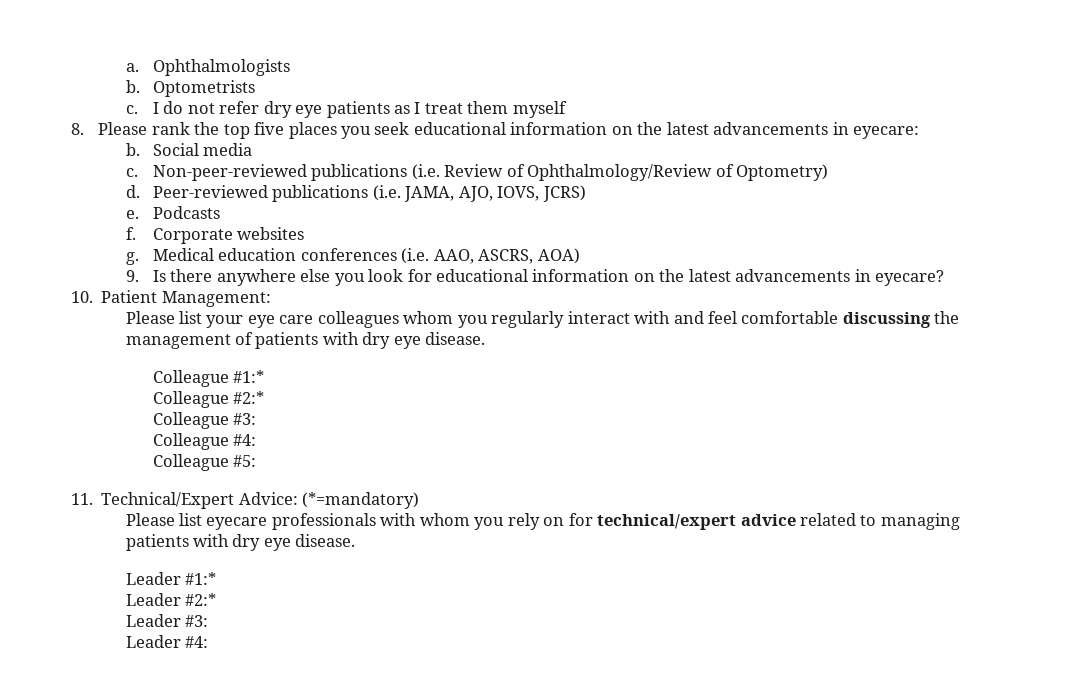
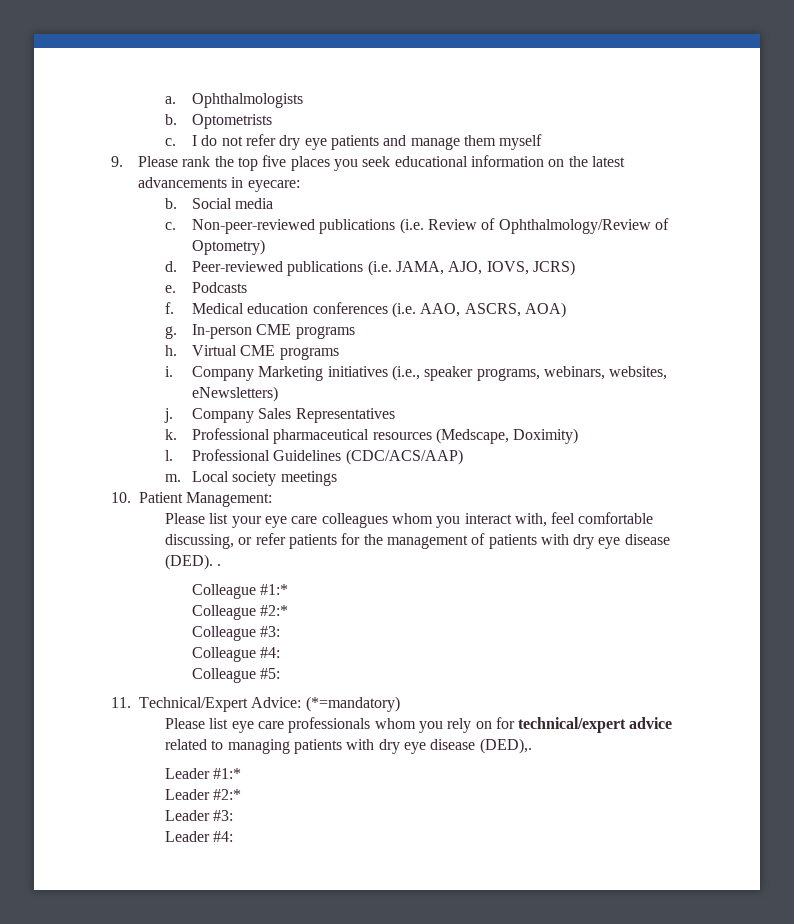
[394,102,463,114] as I treat -> [383,135,460,150] and manage
[71,123,84,135] 8. -> [111,156,123,167] 9.
[152,227,305,244] [125,252,139,265] Corporate websites // g. -> (174, 308) none
[125,269,945,286] 9. Is there anywhere else you look for educational information on the latest advancements in eyecare? -> [164,324,355,339] [164,345,339,360] [164,365,668,381] [191,386,278,402] [163,408,395,423] [164,428,579,444] [164,449,463,465] [164,471,337,486] g. In-person CME programs // h. Virtual CME programs // i. Company Marketing initiatives (i.e., speaker programs, webinars, websites, eNewsletters) // j. Company Sales Representatives // k. Professional pharmaceutical resources (Medscape, Doximity) // l. Professional Guidelines (CDC/ACS/AAP) // m. Local society meetings
[491,311,931,328] regularly interact with and feel comfortable discussing -> [464,512,654,527] [164,533,361,549] interact with, feel comfortable discussing, or refer patients for
[425,332,486,345] disease. -> [624,534,670,545] [164,554,222,570] disease (DED). .
[206,513,417,530] eyecare professionals with -> [231,717,371,733] eye care professionals
[295,534,356,547] disease. -> [430,738,532,754] disease (DED),.

